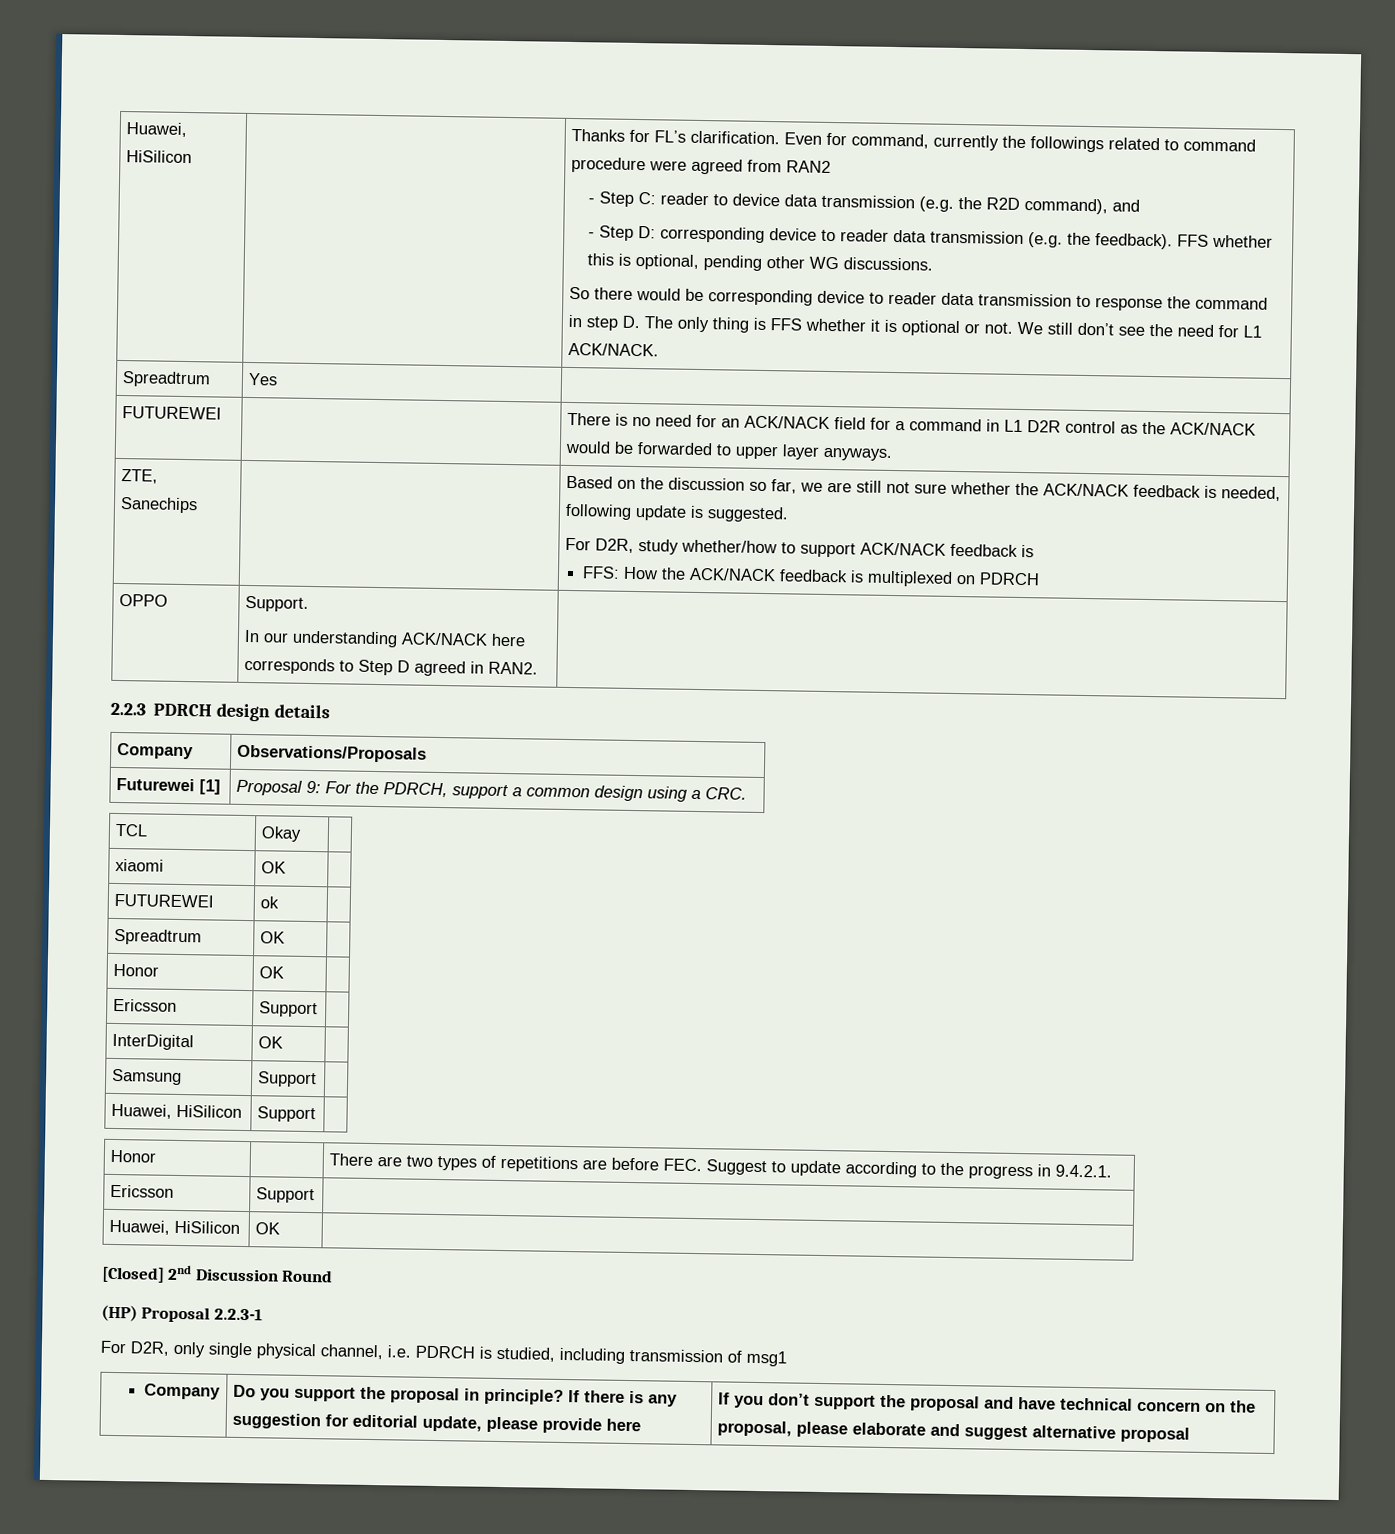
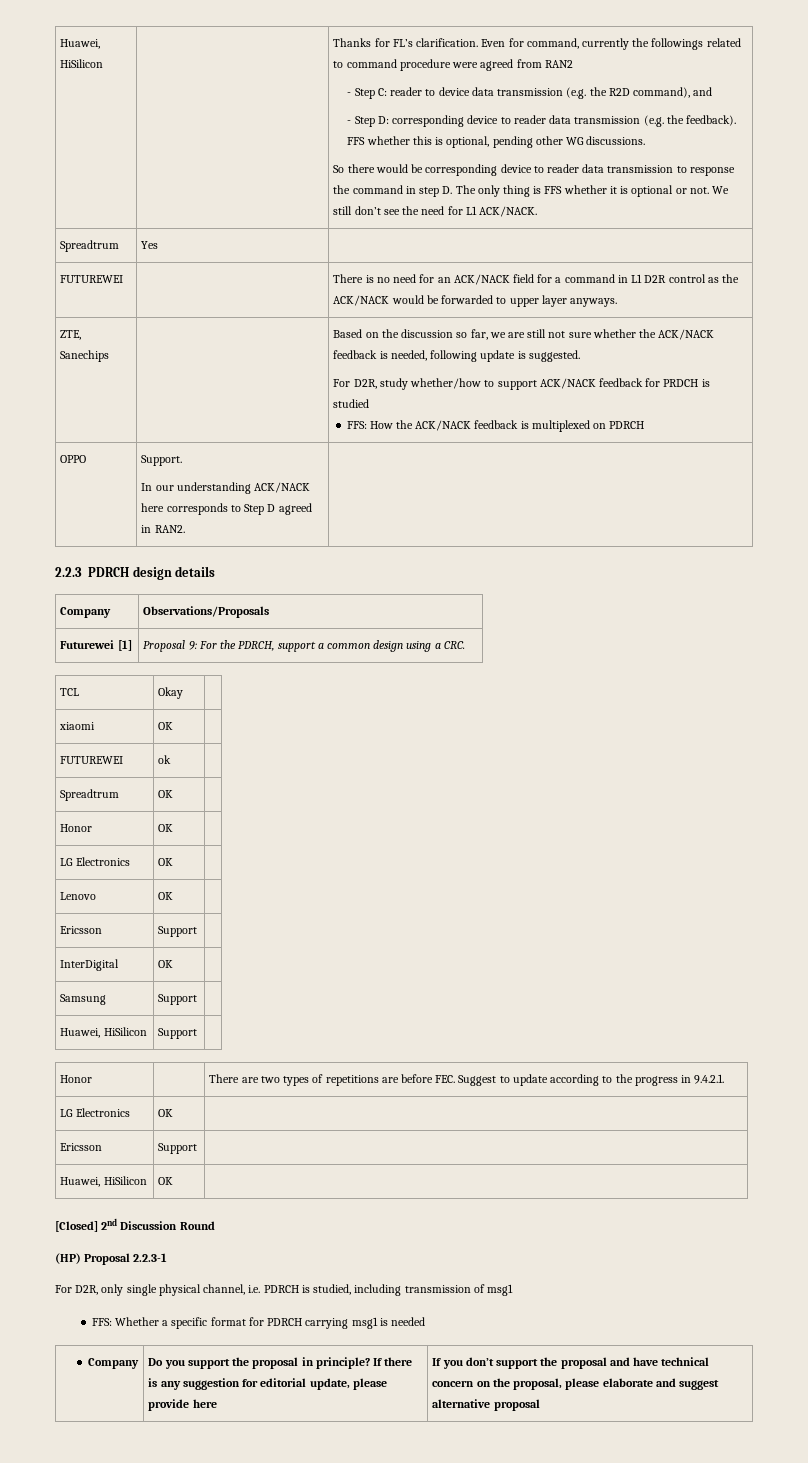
[1021,545,1035,558] is -> [645,378,710,387] [333,399,370,408] for PRDCH is studied
(285, 972) none -> [60,857,130,866] [158,858,174,866] [60,892,97,900] [158,892,174,900] // LG Electronics | OK | // Lenovo | OK |
(1113, 1171) none -> [60,1108,130,1117] [158,1109,174,1117] // LG Electronics | OK |
(787, 1358) none -> [91,1317,426,1329] // FFS: Whether a specific format for PDRCH carrying msg1 is needed

